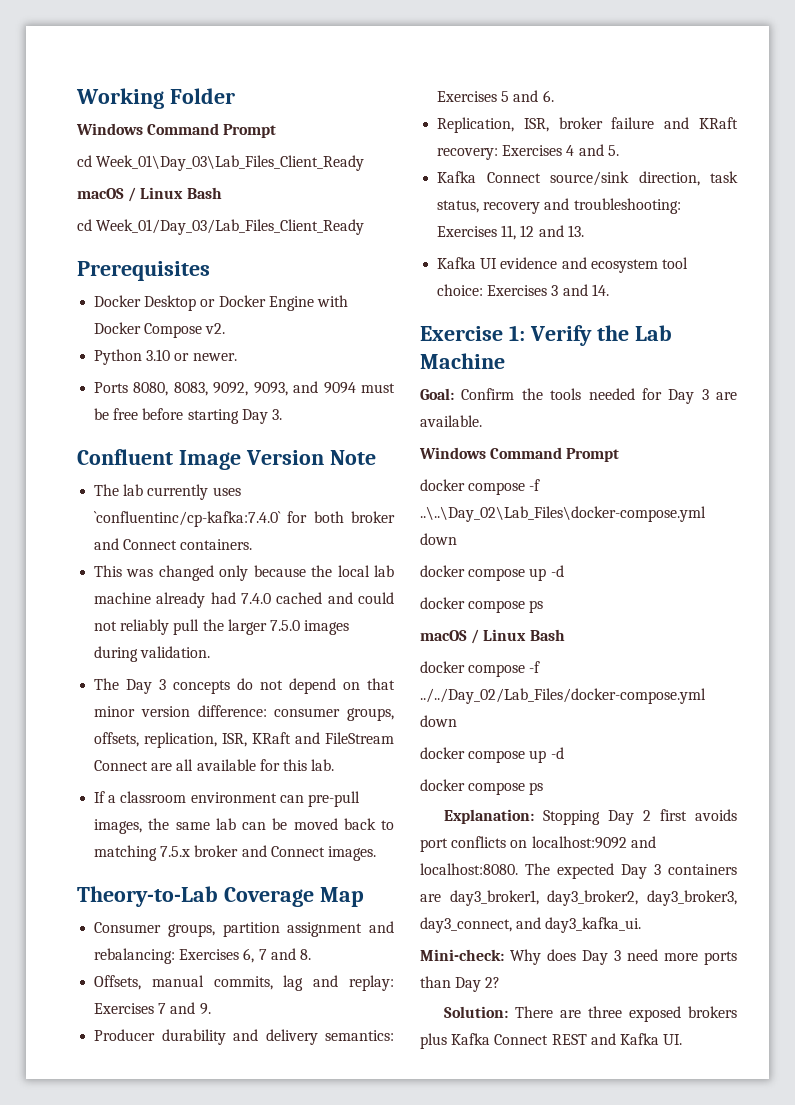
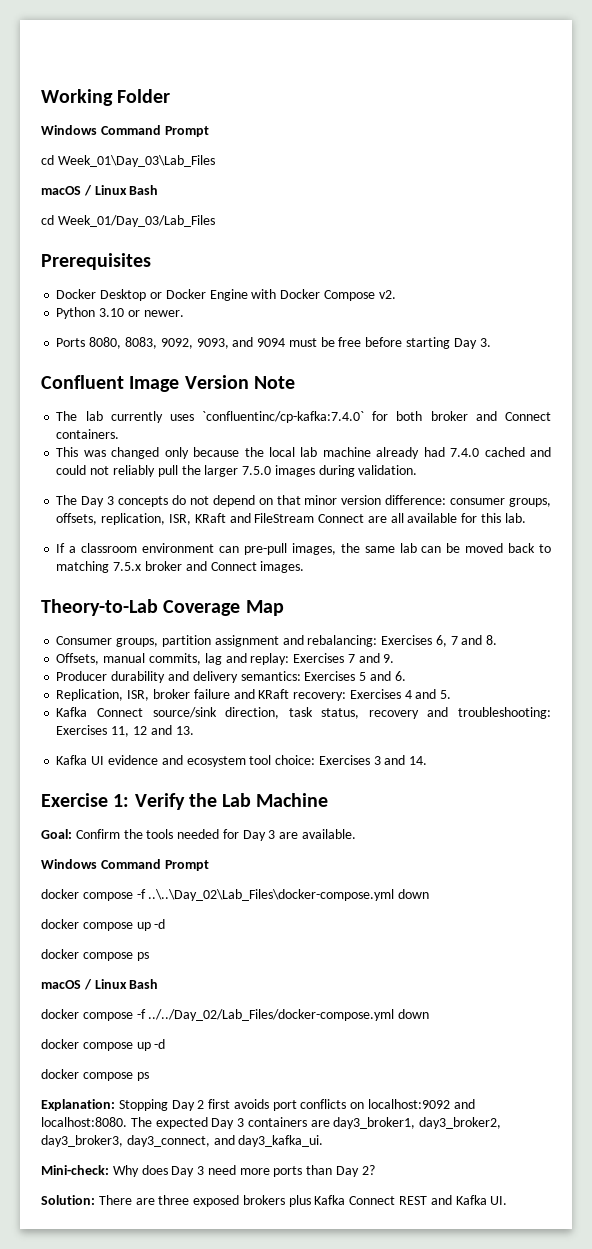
[96,155,365,171] Week_01\Day_03\Lab_Files_Client_Ready -> [57,155,215,167] Week_01\Day_03\Lab_Files
[96,219,365,235] Week_01/Day_03/Lab_Files_Client_Ready -> [57,215,215,227] Week_01/Day_03/Lab_Files

